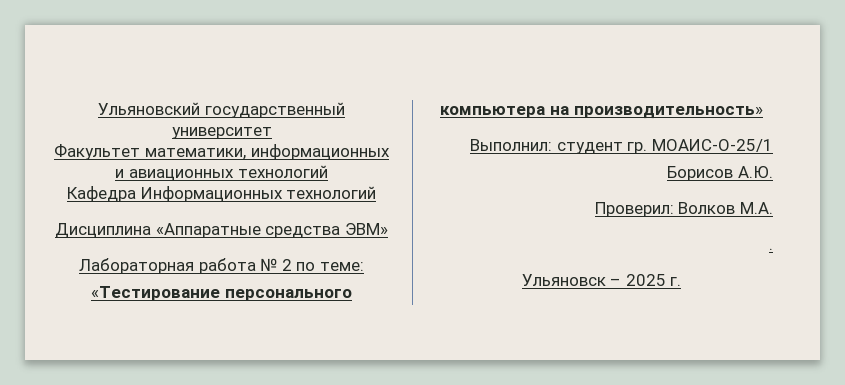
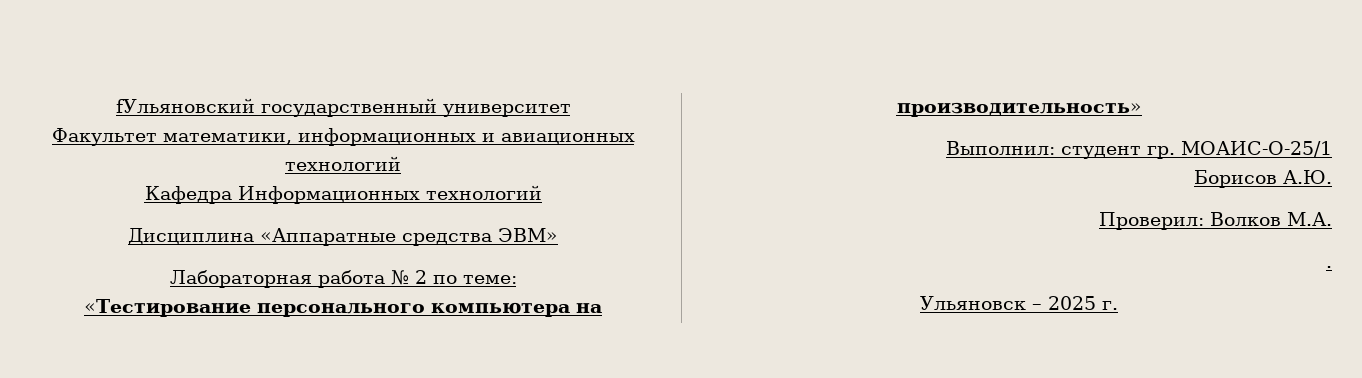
[98,102,201,115] Ульяновский -> [115,98,255,113] fУльяновский

